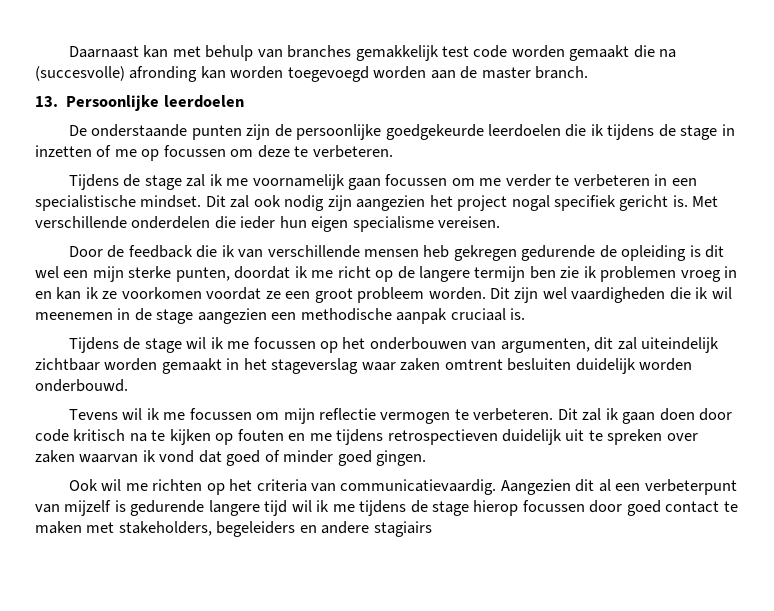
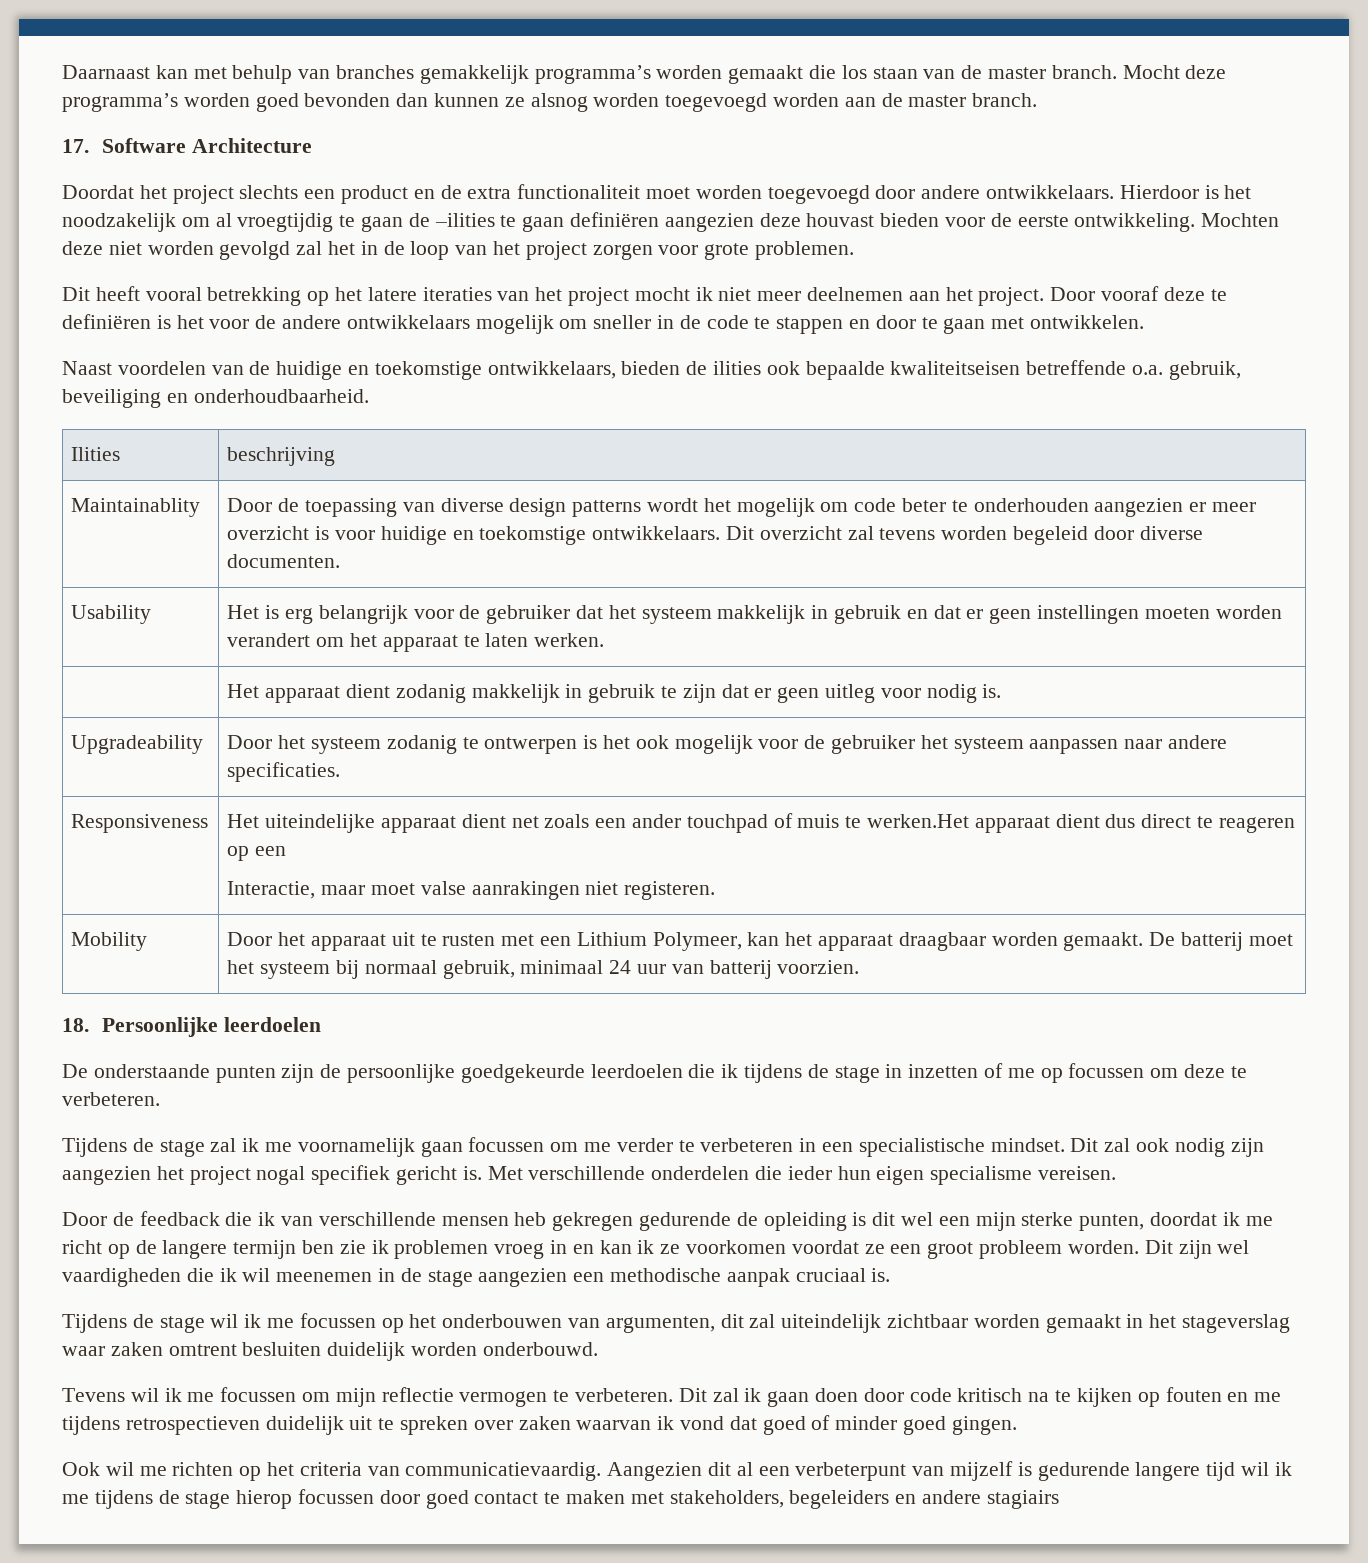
[442,45,508,58] test code -> [534,65,651,84] programma’s
[659,49,677,58] [35,66,226,82] na (succesvolle) afronding kan -> [841,65,1227,79] [62,93,588,112] los staan van de master branch. Mocht deze programma’s worden goed bevonden dan kunnen ze alsnog
[35,96,58,107] 13. -> [62,138,313,153] [62,184,1252,204] [62,212,1280,232] [62,241,855,260] [62,286,1227,306] [62,314,1145,334] [62,360,1241,380] [62,389,369,408] [71,447,121,461] [227,447,336,466] [71,498,201,517] [227,498,1257,517] [227,526,1203,545] [227,554,341,568] [71,605,152,624] [227,605,1282,624] [227,633,605,652] [227,684,1002,703] [71,735,204,754] [227,735,1228,754] [227,762,341,782] [71,814,209,833] [227,813,1295,833] [227,846,287,861] [227,881,716,900] [71,932,148,951] [227,932,1293,951] [227,960,860,979] [62,1018,89,1032] 17. Software Architecture // Doordat het project slechts een product en de extra functionaliteit moet worden toegevoegd door andere ontwikkelaars. Hierdoor is het noodzakelijk om al vroegtijdig te gaan de –ilities te gaan definiëren aangezien deze houvast bieden voor de eerste ontwikkeling. Mochten deze niet worden gevolgd zal het in de loop van het project zorgen voor grote problemen. // Dit heeft vooral betrekking op het latere iteraties van het project mocht ik niet meer deelnemen aan het project. Door vooraf deze te definiëren is het voor de andere ontwikkelaars mogelijk om sneller in de code te stappen en door te gaan met ontwikkelen. // Naast voordelen van de huidige en toekomstige ontwikkelaars, bieden de ilities ook bepaalde kwaliteitseisen betreffende o.a. gebruik, beveiliging en onderhoudbaarheid. // Ilities | beschrijving // Maintainablity | Door de toepassing van diverse design patterns wordt het mogelijk om code beter te onderhouden aangezien er meer overzicht is voor huidige en toekomstige ontwikkelaars. Dit overzicht zal tevens worden begeleid door diverse documenten. // Usability | Het is erg belangrijk voor de gebruiker dat het systeem makkelijk in gebruik en dat er geen instellingen moeten worden verandert om het apparaat te laten werken. // | Het apparaat dient zodanig makkelijk in gebruik te zijn dat er geen uitleg voor nodig is. // Upgradeability | Door het systeem zodanig te ontwerpen is het ook mogelijk voor de gebruiker het systeem aanpassen naar andere specificaties. // Responsiveness | Het uiteindelijke apparaat dient net zoals een ander touchpad of muis te werken.Het apparaat dient dus direct te reageren op een // Interactie, maar moet valse aanrakingen niet registeren. // Mobility | Door het apparaat uit te rusten met een Lithium Polymeer, kan het apparaat draagbaar worden gemaakt. De batterij moet het systeem bij normaal gebruik, minimaal 24 uur van batterij voorzien. // 18.

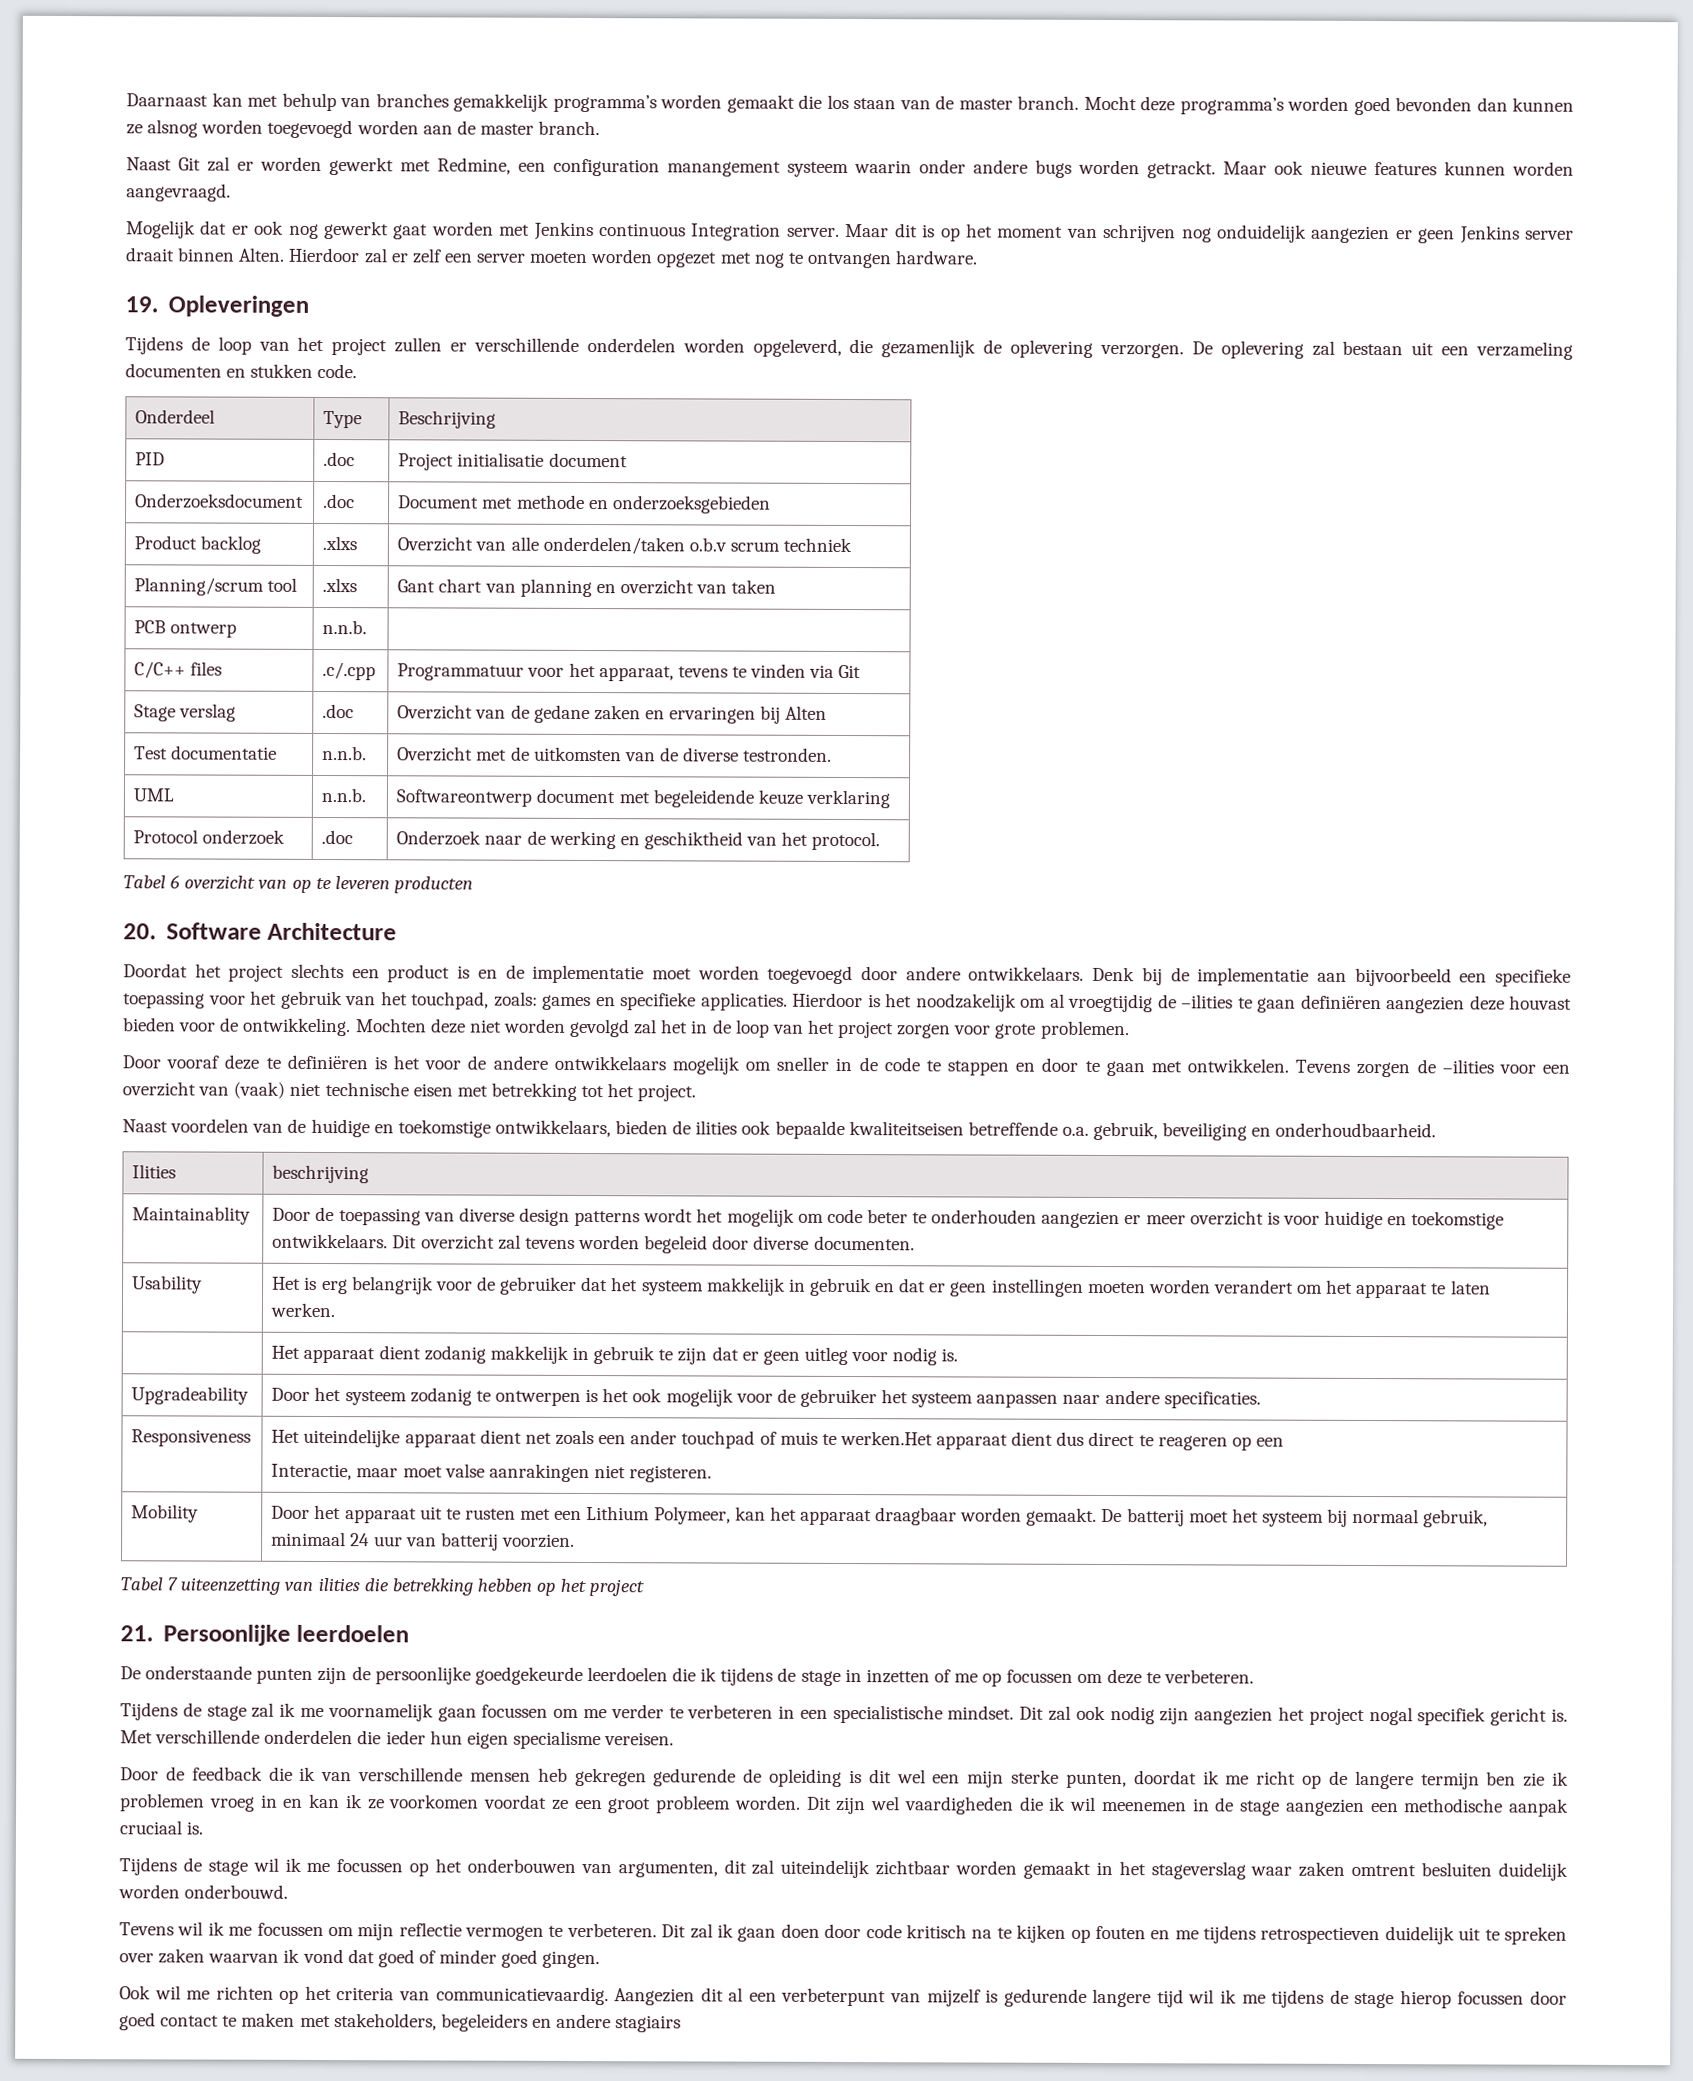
[62,139,89,153] 17. -> [126,156,1574,179] [126,183,231,202] [126,220,1574,244] [125,247,979,269] [125,295,309,317] [125,336,1573,360] [125,363,358,379] [135,409,216,424] [323,410,363,429] [398,410,497,429] [135,452,166,466] [323,451,356,467] [398,452,628,471] [135,493,305,509] [323,493,356,509] [398,494,771,514] [134,535,262,554] [322,535,358,551] [397,536,853,555] [134,577,298,596] [322,577,358,593] [397,578,777,598] [134,620,238,638] [322,619,368,635] [134,661,223,679] [322,661,377,681] [397,662,862,682] [134,703,237,722] [322,703,355,719] [397,704,828,724] [134,745,278,760] [322,745,368,761] [397,746,833,762] [133,788,175,802] [321,787,367,803] [396,788,890,809] [133,829,286,845] [321,829,354,845] [396,830,881,851] [123,875,473,894] [123,923,157,940] Naast Git zal er worden gewerkt met Redmine, een configuration manangement systeem waarin onder andere bugs worden getrackt. Maar ook nieuwe features kunnen worden aangevraagd. // Mogelijk dat er ook nog gewerkt gaat worden met Jenkins continuous Integration server. Maar dit is op het moment van schrijven nog onduidelijk aangezien er geen Jenkins server draait binnen Alten. Hierdoor zal er zelf een server moeten worden opgezet met nog te ontvangen hardware. // 19. Opleveringen // Tijdens de loop van het project zullen er verschillende onderdelen worden opgeleverd, die gezamenlijk de oplevering verzorgen. De oplevering zal bestaan uit een verzameling documenten en stukken code. // Onderdeel | Type | Beschrijving // PID | .doc | Project initialisatie document // Onderzoeksdocument | .doc | Document met methode en onderzoeksgebieden // Product backlog | .xlxs | Overzicht van alle onderdelen/taken o.b.v scrum techniek // Planning/scrum tool | .xlxs | Gant chart van planning en overzicht van taken // PCB ontwerp | n.n.b. | // C/C++ files | .c/.cpp | Programmatuur voor het apparaat, tevens te vinden via Git // Stage verslag | .doc | Overzicht van de gedane zaken en ervaringen bij Alten // Test documentatie | n.n.b. | Overzicht met de uitkomsten van de diverse testronden. // UML | n.n.b. | Softwareontwerp document met begeleidende keuze verklaring // Protocol onderzoek | .doc | Onderzoek naar de werking en geschiktheid van het protocol. // Tabel 6 overzicht van op te leveren producten // 20.
(409, 194) none -> [457,965,471,979] is
[467,184,641,199] extra functionaliteit -> [532,964,645,984] implementatie
(1115, 192) none -> [1092,966,1571,987] [123,990,788,1011] Denk bij de implementatie aan bijvoorbeeld een specifieke toepassing voor het gebruik van het touchpad, zoals: games en specifieke applicaties.
[339,215,404,232] te gaan -> (1153, 1003) none
[1017,215,1069,227] eerste -> (240, 1024) none
[62,286,1045,306] Dit heeft vooral betrekking op het latere iteraties van het project mocht ik niet meer deelnemen aan het project. -> (1130, 1030) none
(1145, 322) none -> [1295,1059,1571,1078] [122,1081,697,1102] Tevens zorgen de –ilities voor een overzicht van (vaak) niet technische eisen met betrekking tot het project.
[62,1018,89,1032] 18. -> [120,1577,645,1597] [120,1625,154,1642] Tabel 7 uiteenzetting van ilities die betrekking hebben op het project // 21.

